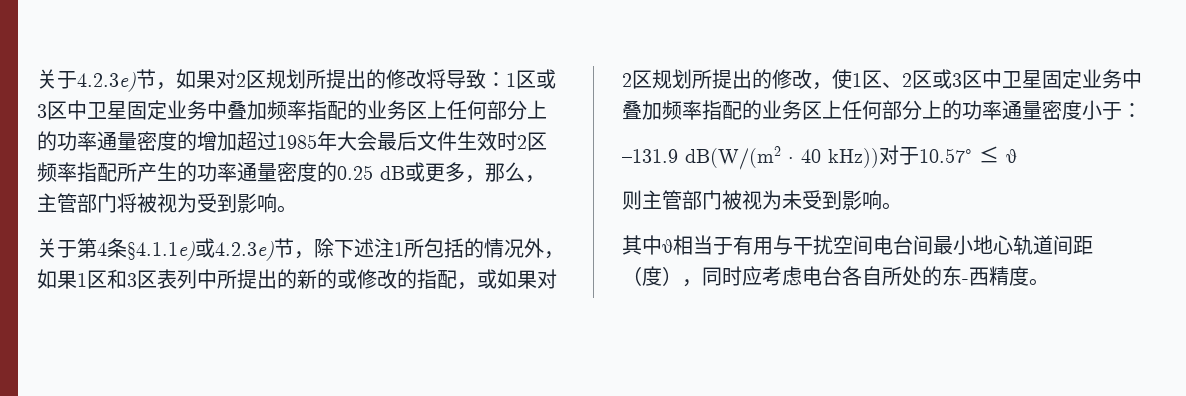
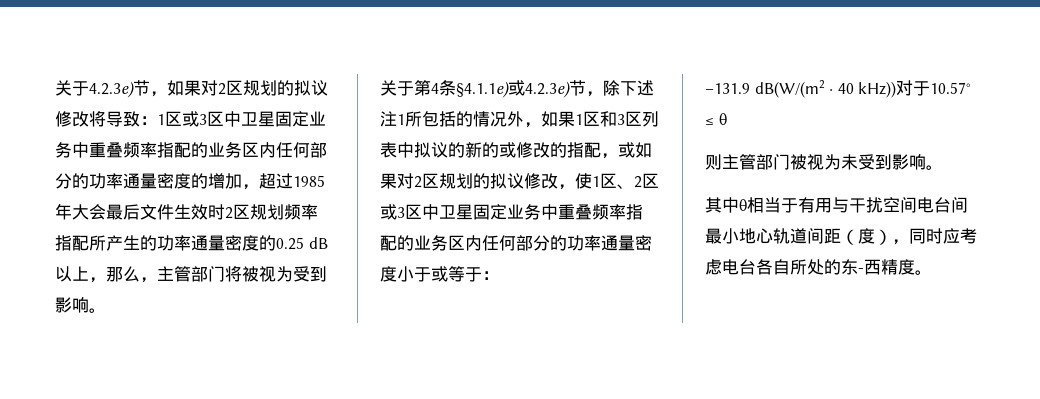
[306,69,386,89] 所提出的 -> [277,80,328,96] 的拟议
[227,100,547,120] 叠加频率指配的业务区上任何部分上 -> [89,142,327,158] [55,173,72,189] 重叠频率指配的业务区内任何部分
(237, 141) none -> [242,184,259,190] ，
(547, 141) none -> [250,204,284,220] 规划
[405,162,465,182] 或更多 -> [55,266,89,282] 以上
[157,269,277,289] 表列中所提出 -> [642,111,659,127] [380,142,448,158] 列表中拟议
[692,69,772,89] 所提出的 -> [473,173,524,189] 的拟议
[622,100,942,120] 叠加频率指配的业务区上任何部分上 -> [558,204,643,220] [380,235,550,251] 重叠频率指配的业务区内任何部分
(1122, 111) none -> [431,266,482,282] 或等于

